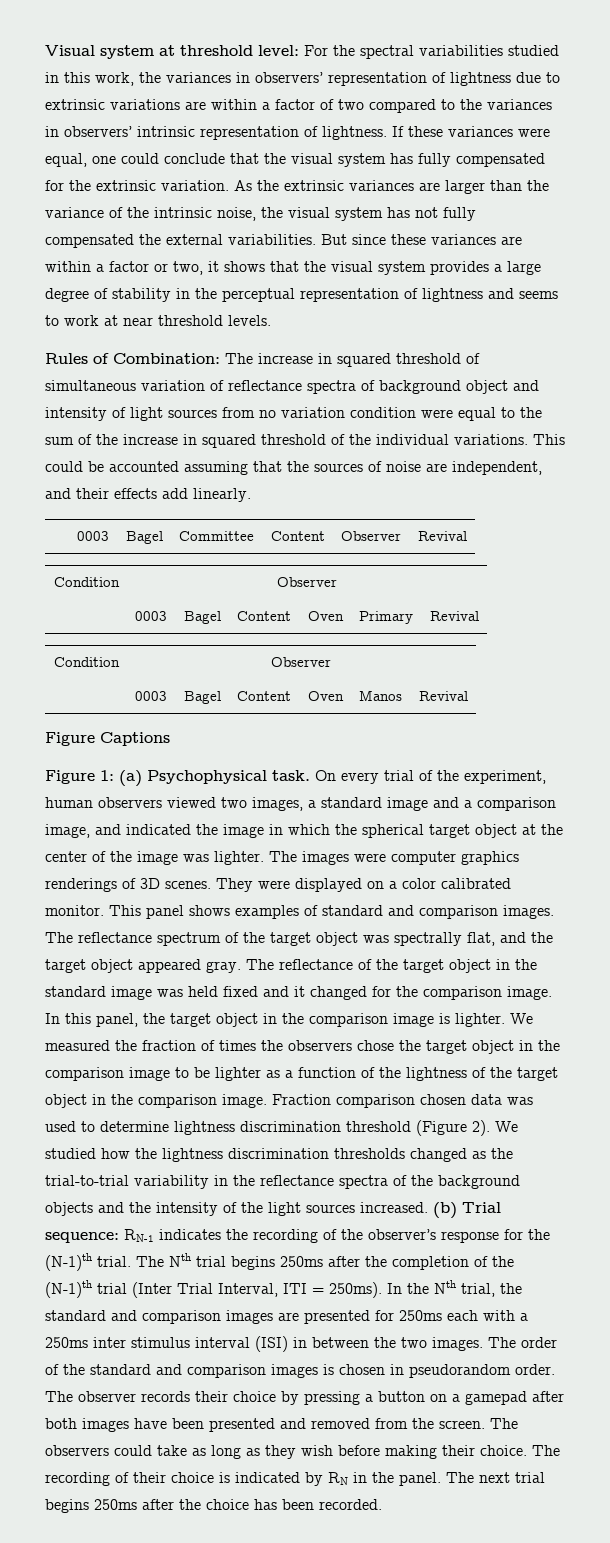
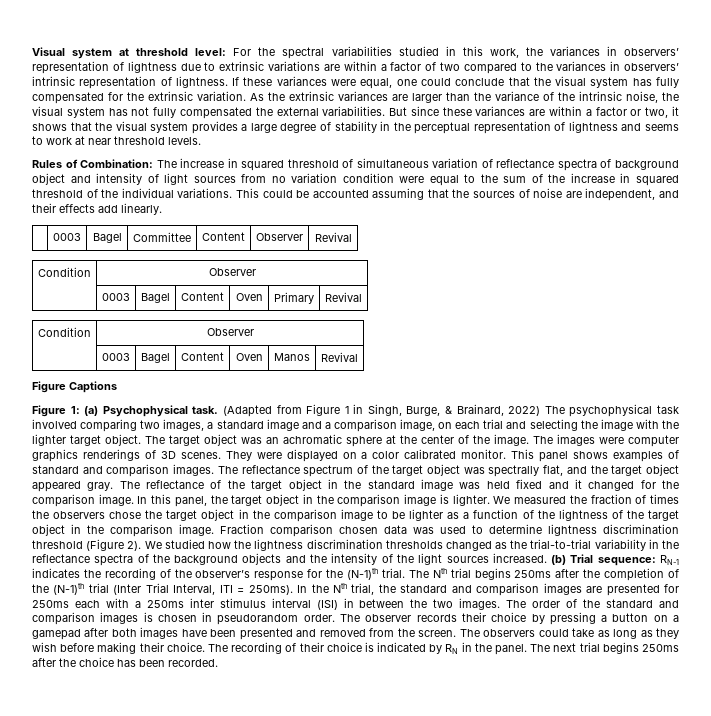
[315,770,546,784] [45,797,216,808] On every trial of the experiment, human observers viewed -> [222,404,679,417] [32,419,138,432] (Adapted from Figure 1 in Singh, Burge, & Brainard, 2022) The psychophysical task involved comparing
[95,824,517,838] and indicated the image in which the spherical target object -> [438,419,679,431] [32,434,382,447] on each trial and selecting the image with the lighter target object. The target object was an achromatic sphere
[137,851,264,865] image was lighter. -> [494,434,529,446] image.

